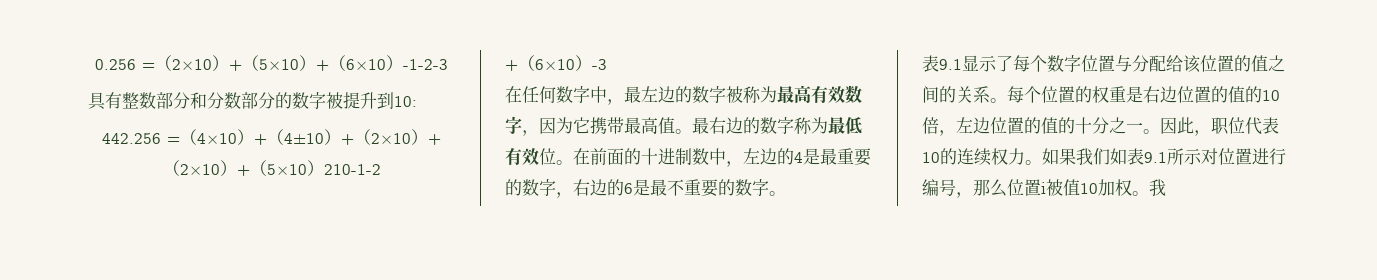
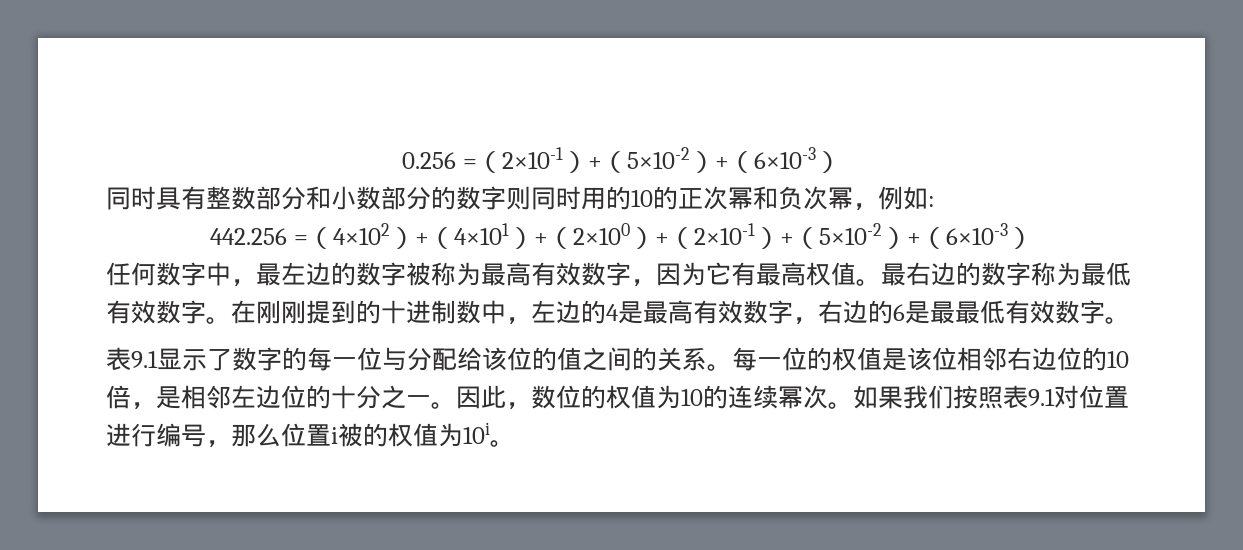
[172,55,448,71] 2×10）+（5×10）+（6×10）-1-2-3 // -> [501,147,841,173] [106,186,156,210] 2×10-1）+（5×10-2）+（6×10-3） // 同时
[207,92,224,109] 分 -> [331,186,356,210] 小
[326,92,417,109] 被提升到10: -> [506,186,935,211] 则同时用的10的正次幂和负次幂，例如:
[197,129,441,145] [162,160,381,176] [505,55,607,71] [505,86,522,103] 4×10）+（4±10）+（2×10）+（2×10）+（5×10）210-1-2 // +（6×10）-3 // 在 -> [332,223,1033,249] 4×102）+（4×101）+（2×100）+（2×10-1）+（5×10-2）+（6×10-3） //
[590,117,658,134] 携带最高 -> [731,262,831,286] 有最高权
[539,148,624,165] 位。在前面 -> [156,300,356,324] 数字。在刚刚提到
[837,148,871,166] [505,179,522,196] 重要的 -> [668,300,743,324] 高有效
[667,179,735,197] 不重要的 -> [955,300,1055,324] 最低有效
[1013,55,1115,72] 每个数字位置 -> [232,347,382,371] 数字的每一位
[1217,55,1234,72] 置 -> (532, 359) none
[1024,86,1280,103] [922,117,1058,136] 个位置的权重是右边位置的值的10倍，左边位置的值 -> [757,347,1129,371] [106,385,306,410] 一位的权值是该位相邻右边位的10倍，是相邻左边位
[1211,117,1279,135] 职位代表 -> [531,385,681,409] 数位的权值为
[991,148,1025,165] 权力 -> [778,385,828,409] 幂次
[1110,148,1202,165] 如表9.1所示 -> [953,385,1055,409] 按照表9.1
[1063,179,1166,196] 值10加权。我 -> [363,422,515,447] 的权值为10i。

